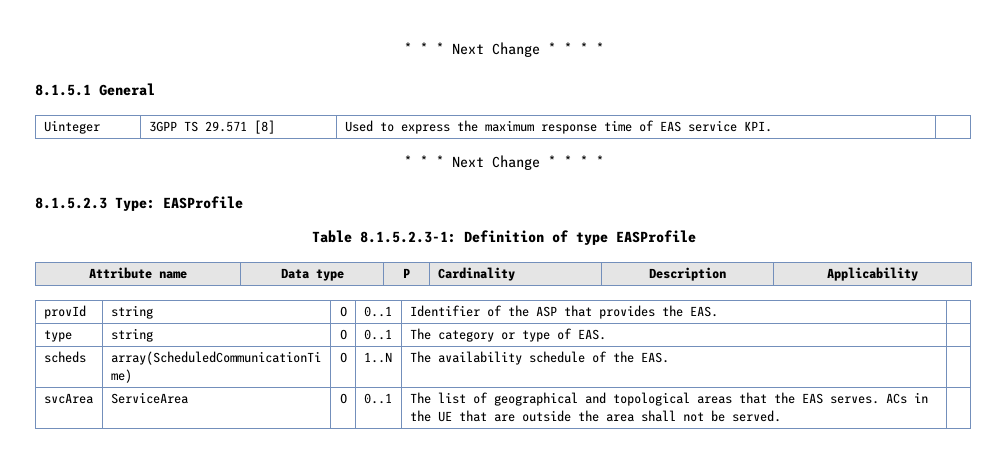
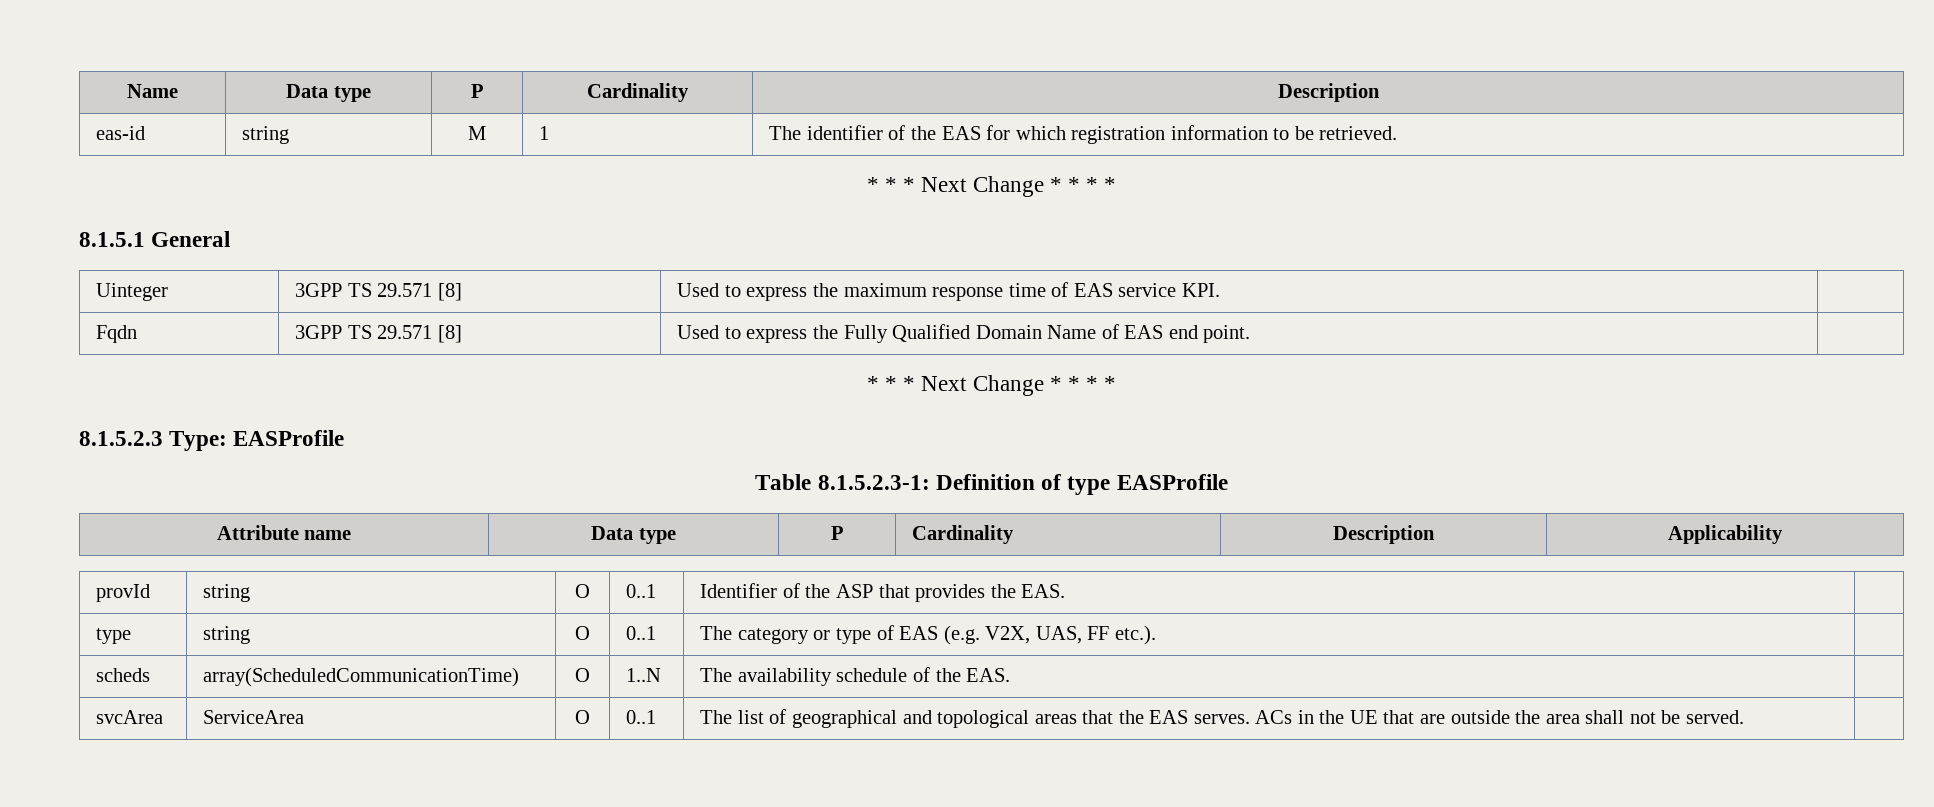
(403, 48) none -> [127,84,178,98] [286,84,371,102] [470,84,484,98] [587,83,689,102] [1277,83,1380,102] [96,126,146,140] [242,126,290,144] [468,126,486,140] [539,126,550,140] [769,125,1398,144] Name | Data type | P | Cardinality | Description // eas-id | string | M | 1 | The identifier of the EAS for which registration information to be retrieved. //
(772, 126) none -> [96,325,138,343] [295,325,463,343] [677,324,1251,343] // Fqdn | 3GPP TS 29.571 [8] | Used to express the Fully Qualified Domain Name of EAS end point. |
[577,329,606,340] EAS. -> [899,625,1156,645] EAS (e.g. V2X, UAS, FF etc.).

